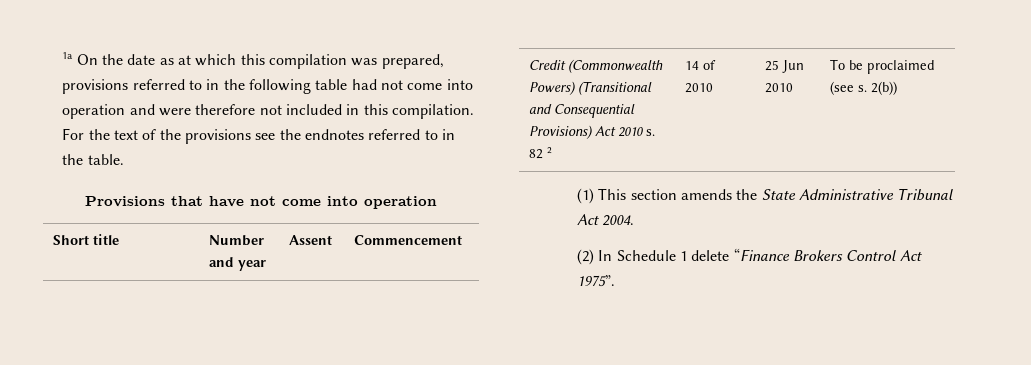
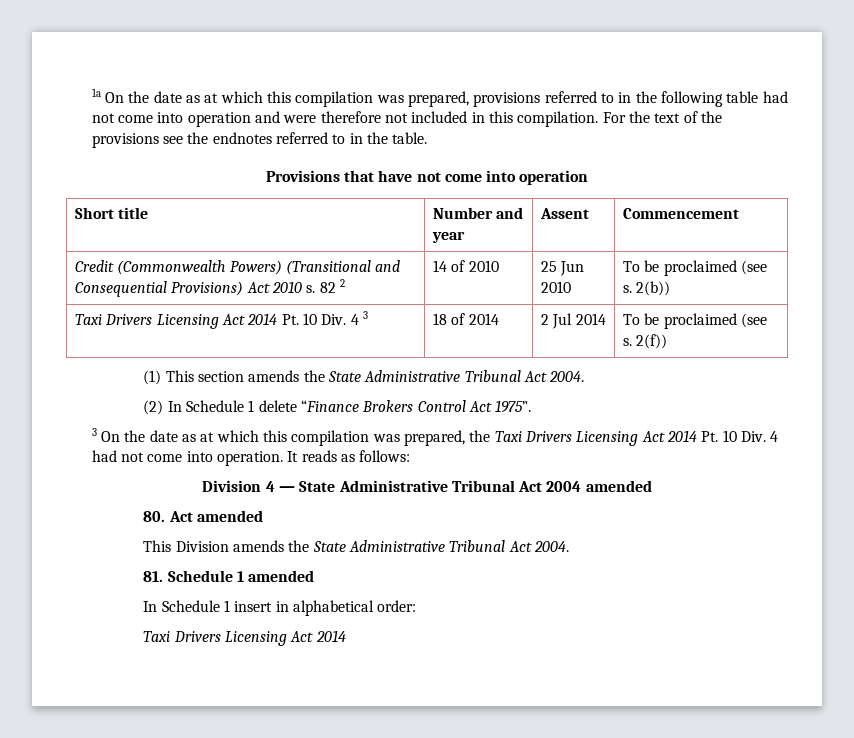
(897, 88) none -> [74,311,368,329] [432,313,499,325] [540,313,606,329] [622,313,767,329] [622,334,668,349] // Taxi Drivers Licensing Act 2014 Pt. 10 Div. 4 3 | 18 of 2014 | 2 Jul 2014 | To be proclaimed (see s. 2(f))
(616, 281) none -> [91,428,779,446] [91,450,411,466] [202,480,652,492] [143,510,264,522] [143,540,569,552] [143,570,315,582] [143,600,417,616] [143,630,346,646] // 3 On the date as at which this compilation was prepared, the Taxi Drivers Licensing Act 2014 Pt. 10 Div. 4 had not come into operation. It reads as follows: // Division 4 — State Administrative Tribunal Act 2004 amended // 80. Act amended // This Division amends the State Administrative Tribunal Act 2004. // 81. Schedule 1 amended // In Schedule 1 insert in alphabetical order: // Taxi Drivers Licensing Act 2014

